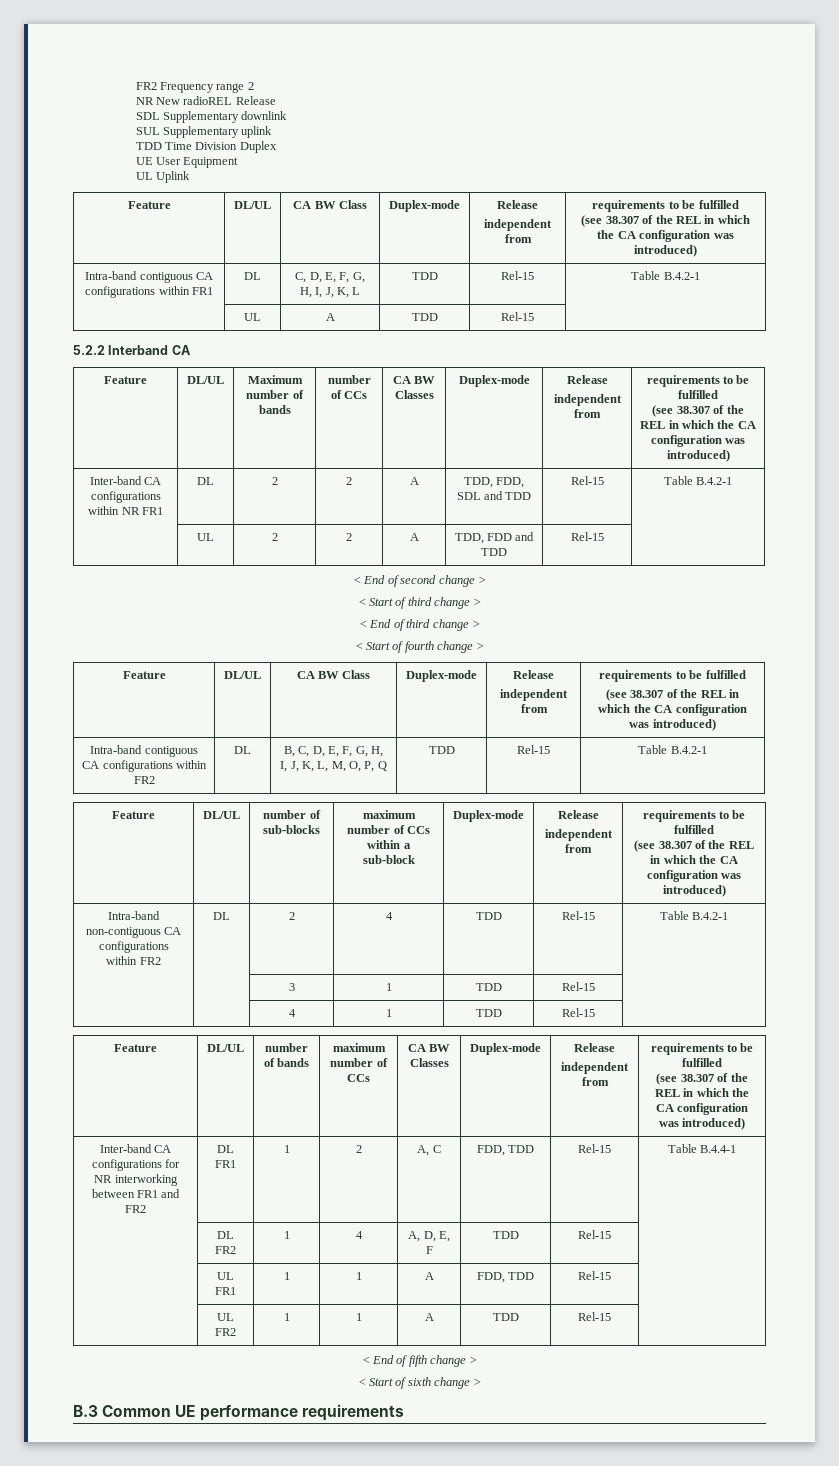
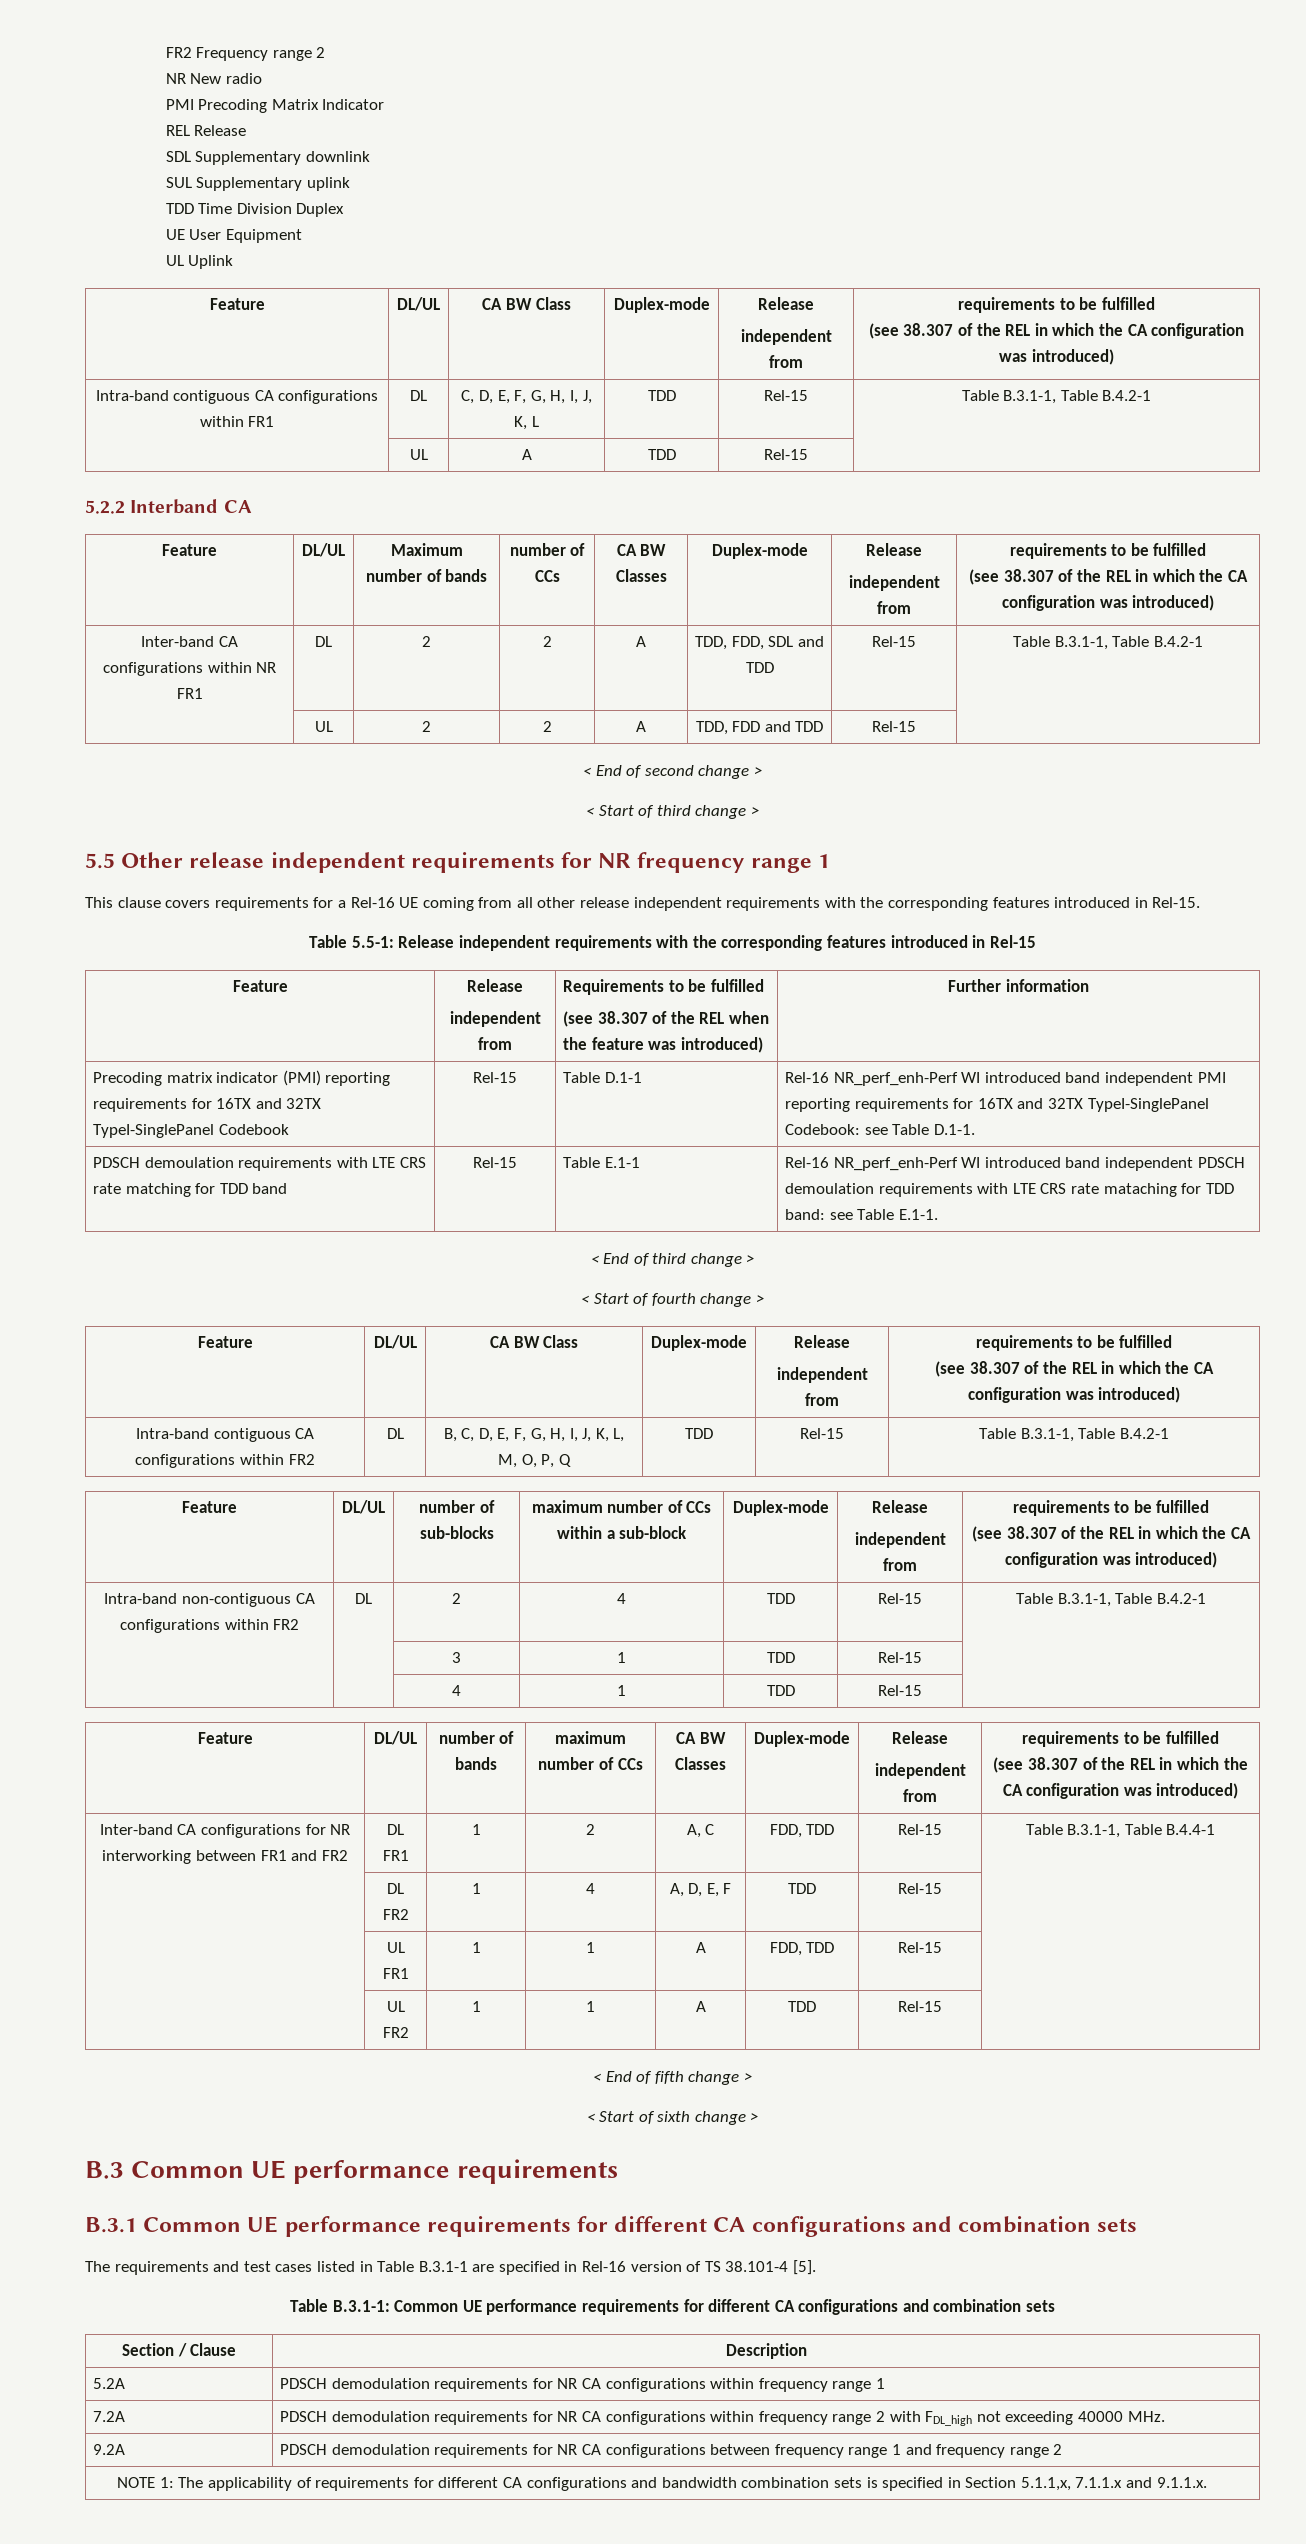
[183,96,233,105] radioREL -> [225,73,262,84] [165,99,385,113] [165,125,190,136] radio // PMI Precoding Matrix Indicator // REL
(661, 275) none -> [1003,390,1098,404] B.3.1-1, Table
(693, 480) none -> [1054,636,1150,650] B.3.1-1, Table
(482, 602) none -> [85,852,830,873] [85,897,1201,911] [309,935,1036,951] [232,980,288,992] [466,979,523,992] [449,1011,541,1027] [477,1037,512,1050] [563,979,764,995] [563,1011,770,1027] [563,1037,763,1053] [948,979,1089,992] [93,1070,391,1086] [93,1098,322,1112] [93,1124,289,1138] [472,1072,517,1083] [563,1072,642,1083] [785,1072,1226,1086] [785,1098,1209,1112] [785,1124,975,1135] [93,1157,427,1171] [93,1183,288,1197] [472,1157,517,1168] [563,1157,640,1168] [785,1157,1245,1171] [785,1183,1234,1197] [785,1209,938,1220] // 5.5 Other release independent requirements for NR frequency range 1 // This clause covers requirements for a Rel-16 UE coming from all other release independent requirements with the corresponding features introduced in Rel-15. // Table 5.5-1: Release independent requirements with the corresponding features introduced in Rel-15 // Feature | Release // independent from | Requirements to be fulfilled // (see 38.307 of the REL when the feature was introduced) | Further information // Precoding matrix indicator (PMI) reporting requirements for 16TX and 32TX TypeI-SinglePanel Codebook | Rel-15 | Table D.1-1 | Rel-16 NR_perf_enh-Perf WI introduced band independent PMI reporting requirements for 16TX and 32TX TypeI-SinglePanel Codebook: see Table D.1-1. // PDSCH demoulation requirements with LTE CRS rate matching for TDD band | Rel-15 | Table E.1-1 | Rel-16 NR_perf_enh-Perf WI introduced band independent PDSCH demoulation requirements with LTE CRS rate mataching for TDD band: see Table E.1-1.
(668, 749) none -> [1020,1428,1116,1442] B.3.1-1, Table
(689, 915) none -> [1057,1593,1153,1607] B.3.1-1, Table
(697, 1148) none -> [1067,1824,1162,1838] B.3.1-1, Table
(404, 1412) none -> [85,2216,1138,2237] [85,2260,817,2275] [289,2299,1056,2315] [121,2343,237,2357] [725,2343,807,2359] [93,2378,126,2389] [280,2378,886,2392] [93,2411,126,2422] [280,2411,1165,2426] [93,2444,126,2455] [280,2444,1063,2458] [117,2477,1207,2491] // B.3.1 Common UE performance requirements for different CA configurations and combination sets // The requirements and test cases listed in Table B.3.1-1 are specified in Rel-16 version of TS 38.101-4 [5]. // Table B.3.1-1: Common UE performance requirements for different CA configurations and combination sets // Section / Clause | Description // 5.2A | PDSCH demodulation requirements for NR CA configurations within frequency range 1 // 7.2A | PDSCH demodulation requirements for NR CA configurations within frequency range 2 with FDL_high not exceeding 40000 MHz. // 9.2A | PDSCH demodulation requirements for NR CA configurations between frequency range 1 and frequency range 2 // NOTE 1: The applicability of requirements for different CA configurations and bandwidth combination sets is specified in Section 5.1.1,x, 7.1.1.x and 9.1.1.x.

